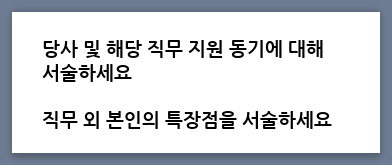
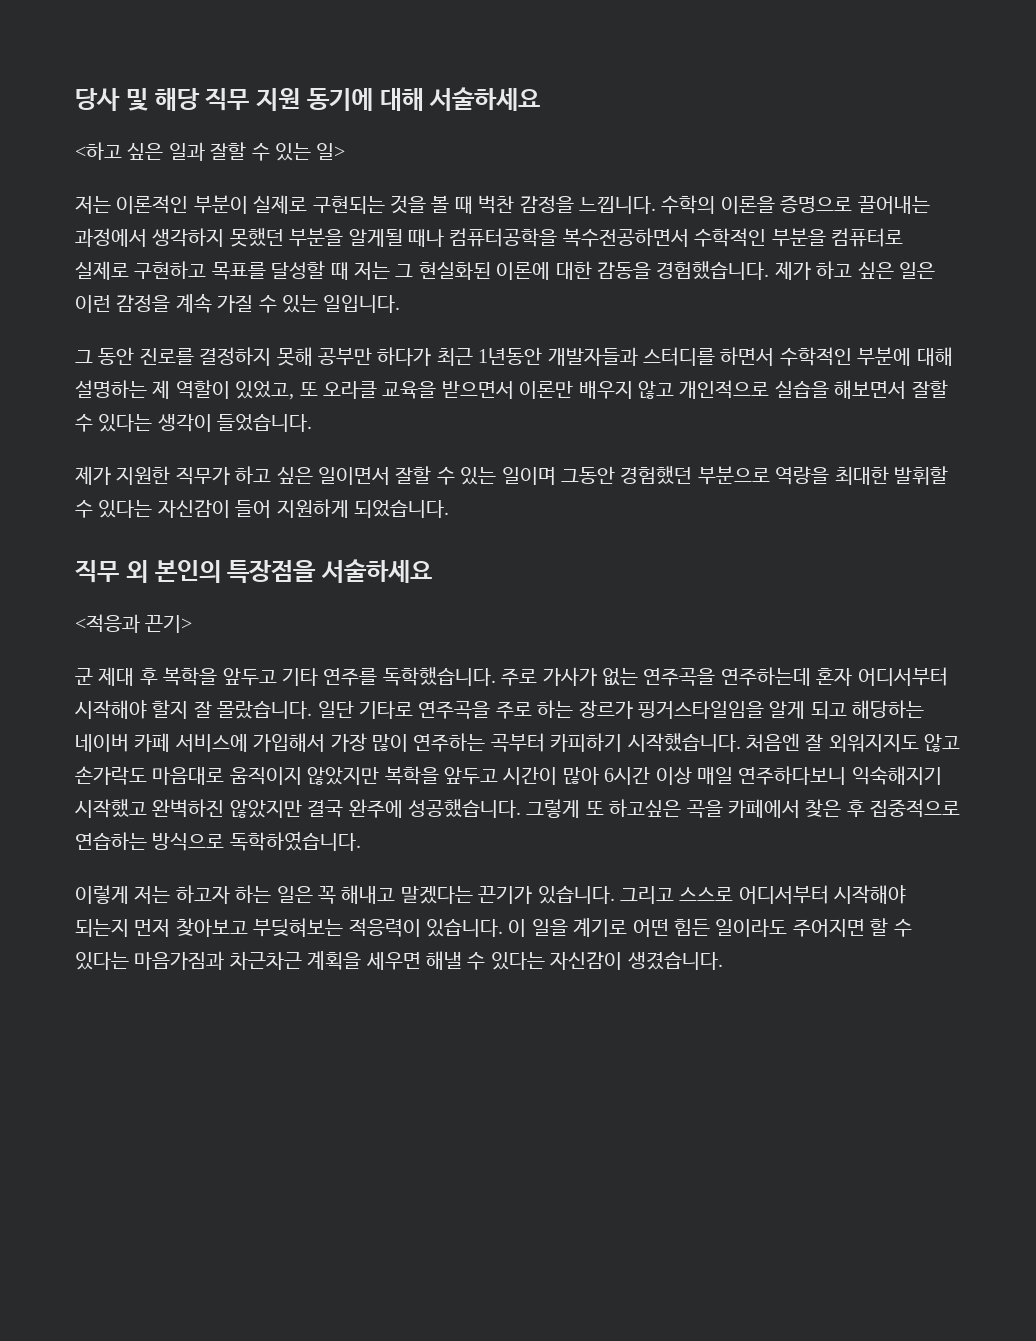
(132, 73) none -> [75,142,346,161] [75,195,930,214] [75,228,903,247] [75,261,935,280] [75,293,401,313] [75,347,953,366] [75,380,948,400] [75,414,313,432] [75,466,948,485] [75,499,449,518] // <하고 싶은 일과 잘할 수 있는 일> // 저는 이론적인 부분이 실제로 구현되는 것을 볼 때 벅찬 감정을 느낍니다. 수학의 이론을 증명으로 끌어내는 과정에서 생각하지 못했던 부분을 알게될 때나 컴퓨터공학을 복수전공하면서 수학적인 부분을 컴퓨터로 실제로 구현하고 목표를 달성할 때 저는 그 현실화된 이론에 대한 감동을 경험했습니다. 제가 하고 싶은 일은 이런 감정을 계속 가질 수 있는 일입니다. // 그 동안 진로를 결정하지 못해 공부만 하다가 최근 1년동안 개발자들과 스터디를 하면서 수학적인 부분에 대해 설명하는 제 역할이 있었고, 또 오라클 교육을 받으면서 이론만 배우지 않고 개인적으로 실습을 해보면서 잘할 수 있다는 생각이 들었습니다. // 제가 지원한 직무가 하고 싶은 일이면서 잘할 수 있는 일이며 그동안 경험했던 부분으로 역량을 최대한 발휘할 수 있다는 자신감이 들어 지원하게 되었습니다.
(332, 120) none -> [75,614,193,633] [75,667,948,686] [75,700,925,719] [75,733,961,752] [75,766,942,785] [75,799,961,818] [75,831,361,851] [75,885,907,904] [75,918,912,937] [75,951,723,970] // <적응과 끈기> // 군 제대 후 복학을 앞두고 기타 연주를 독학했습니다. 주로 가사가 없는 연주곡을 연주하는데 혼자 어디서부터 시작해야 할지 잘 몰랐습니다. 일단 기타로 연주곡을 주로 하는 장르가 핑거스타일임을 알게 되고 해당하는 네이버 카페 서비스에 가입해서 가장 많이 연주하는 곡부터 카피하기 시작했습니다. 처음엔 잘 외워지지도 않고 손가락도 마음대로 움직이지 않았지만 복학을 앞두고 시간이 많아 6시간 이상 매일 연주하다보니 익숙해지기 시작했고 완벽하진 않았지만 결국 완주에 성공했습니다. 그렇게 또 하고싶은 곡을 카페에서 찾은 후 집중적으로 연습하는 방식으로 독학하였습니다. // 이렇게 저는 하고자 하는 일은 꼭 해내고 말겠다는 끈기가 있습니다. 그리고 스스로 어디서부터 시작해야 되는지 먼저 찾아보고 부딪혀보는 적응력이 있습니다. 이 일을 계기로 어떤 힘든 일이라도 주어지면 할 수 있다는 마음가짐과 차근차근 계획을 세우면 해낼 수 있다는 자신감이 생겼습니다.

